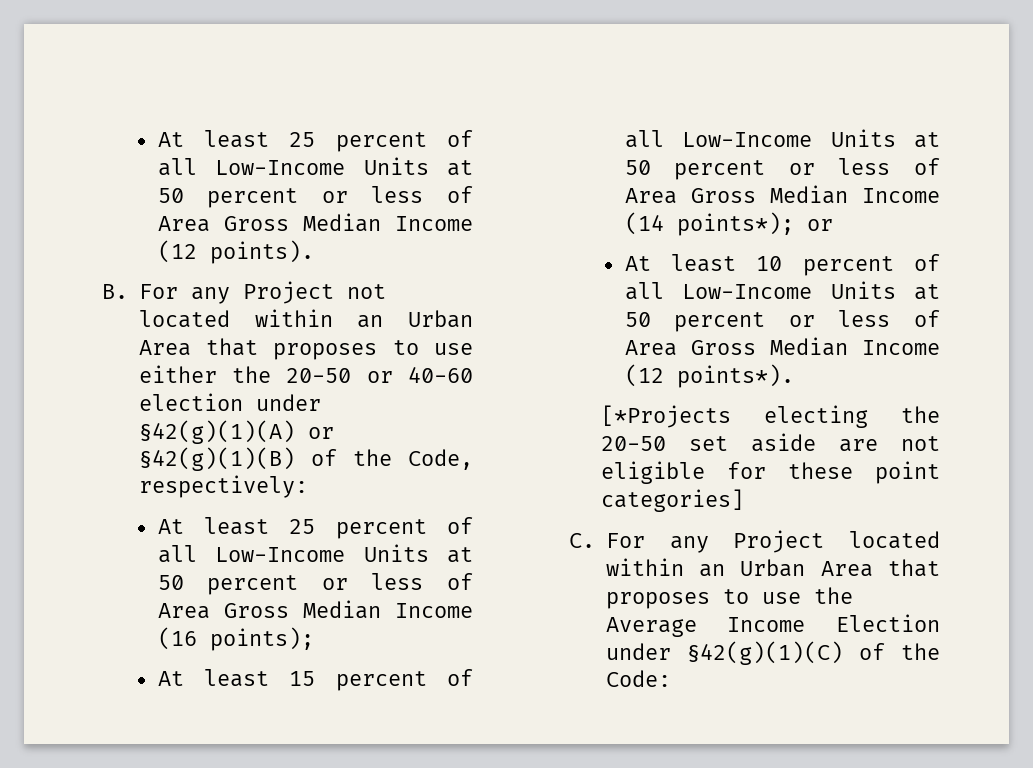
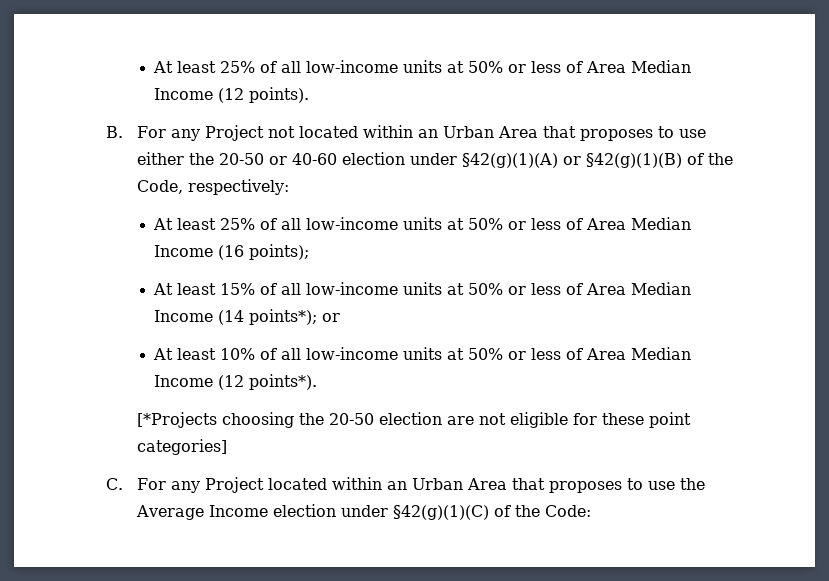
[157,130,473,152] [157,157,473,176] [157,186,473,208] [157,216,289,232] At least 25 percent of all Low-Income Units at 50 percent or less of Area Gross -> [153,60,627,73] At least 25% of all low-income units at 50% or less of Area
[289,517,473,539] [157,544,473,563] [157,573,473,595] [157,603,289,619] 25 percent of all Low-Income Units at 50 percent or less of Area Gross -> [220,217,627,230] 25% of all low-income units at 50% or less of Area
[289,669,473,691] [624,129,940,148] [624,158,940,180] [624,188,756,204] 15 percent of all Low-Income Units at 50 percent or less of Area Gross -> [220,282,627,295] 15% of all low-income units at 50% or less of Area
[756,254,940,276] [624,281,940,300] [624,310,940,332] [624,340,756,356] 10 percent of all Low-Income Units at 50 percent or less of Area Gross -> [220,347,627,360] 10% of all low-income units at 50% or less of Area
[764,405,940,428] [601,433,817,452] electing the 20-50 set aside -> [221,412,442,428] choosing the 20-50 election
[836,614,940,632] Election -> [272,504,336,517] election

